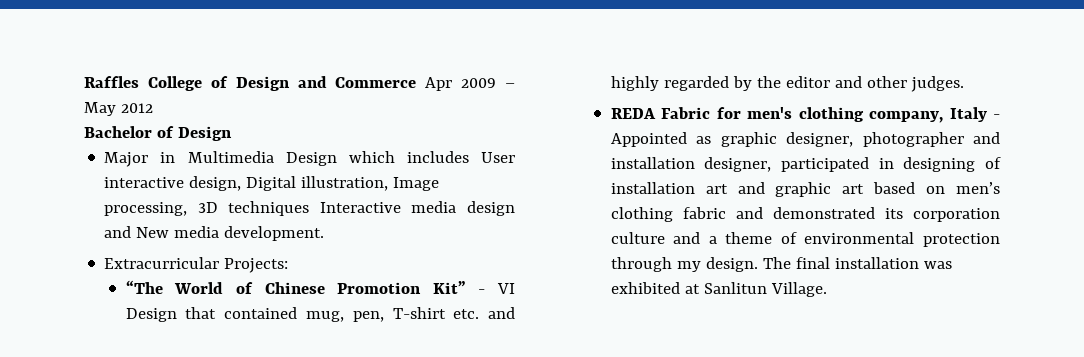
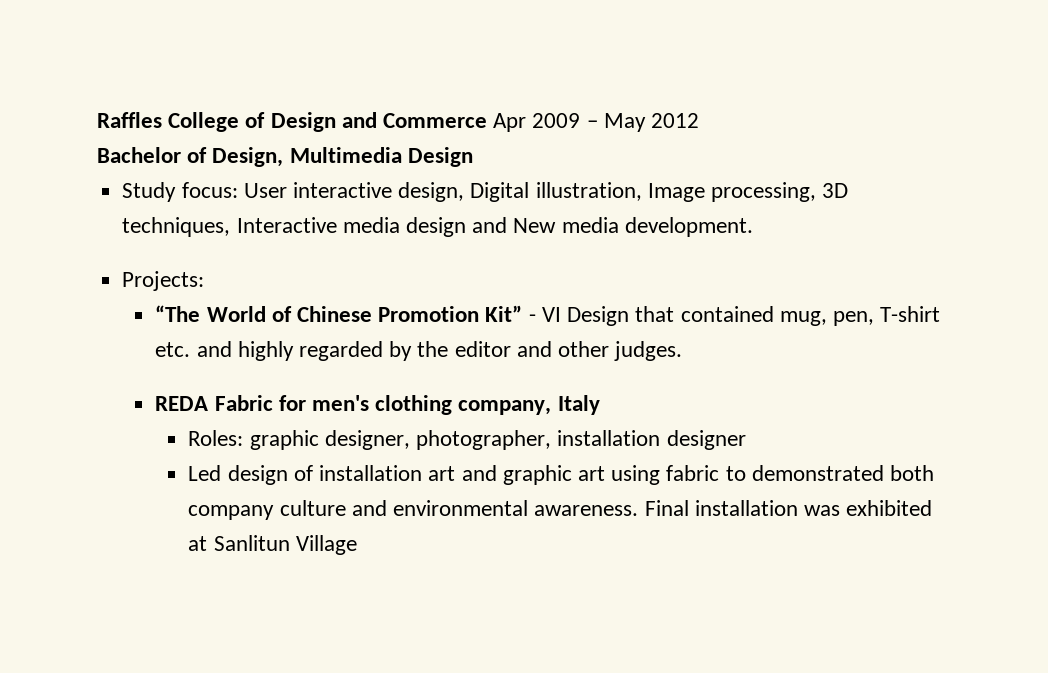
(174, 132) none -> [212,147,402,167] Design, Multimedia
[104,151,469,167] Major in Multimedia Design which includes -> [122,182,238,202] Study focus:
[228,201,310,216] techniques -> [122,217,231,237] techniques,
[104,257,220,269] Extracurricular -> (753, 227) none
[993,114,1000,119] [610,132,1000,147] [610,157,976,172] - Appointed as graphic designer, photographer and installation designer, participated in designing -> [188,430,746,450] [188,465,288,485] // Roles: graphic designer, photographer, installation designer // Led design
[873,182,1000,194] [610,207,1000,222] [610,232,1000,247] [610,257,830,272] based on men’s clothing fabric and demonstrated its corporation culture and a theme of environmental protection through my design. The final -> [611,465,935,485] [188,500,689,520] using fabric to demonstrated both company culture and environmental awareness. Final
[770,282,827,297] Village. -> [295,535,357,555] Village

